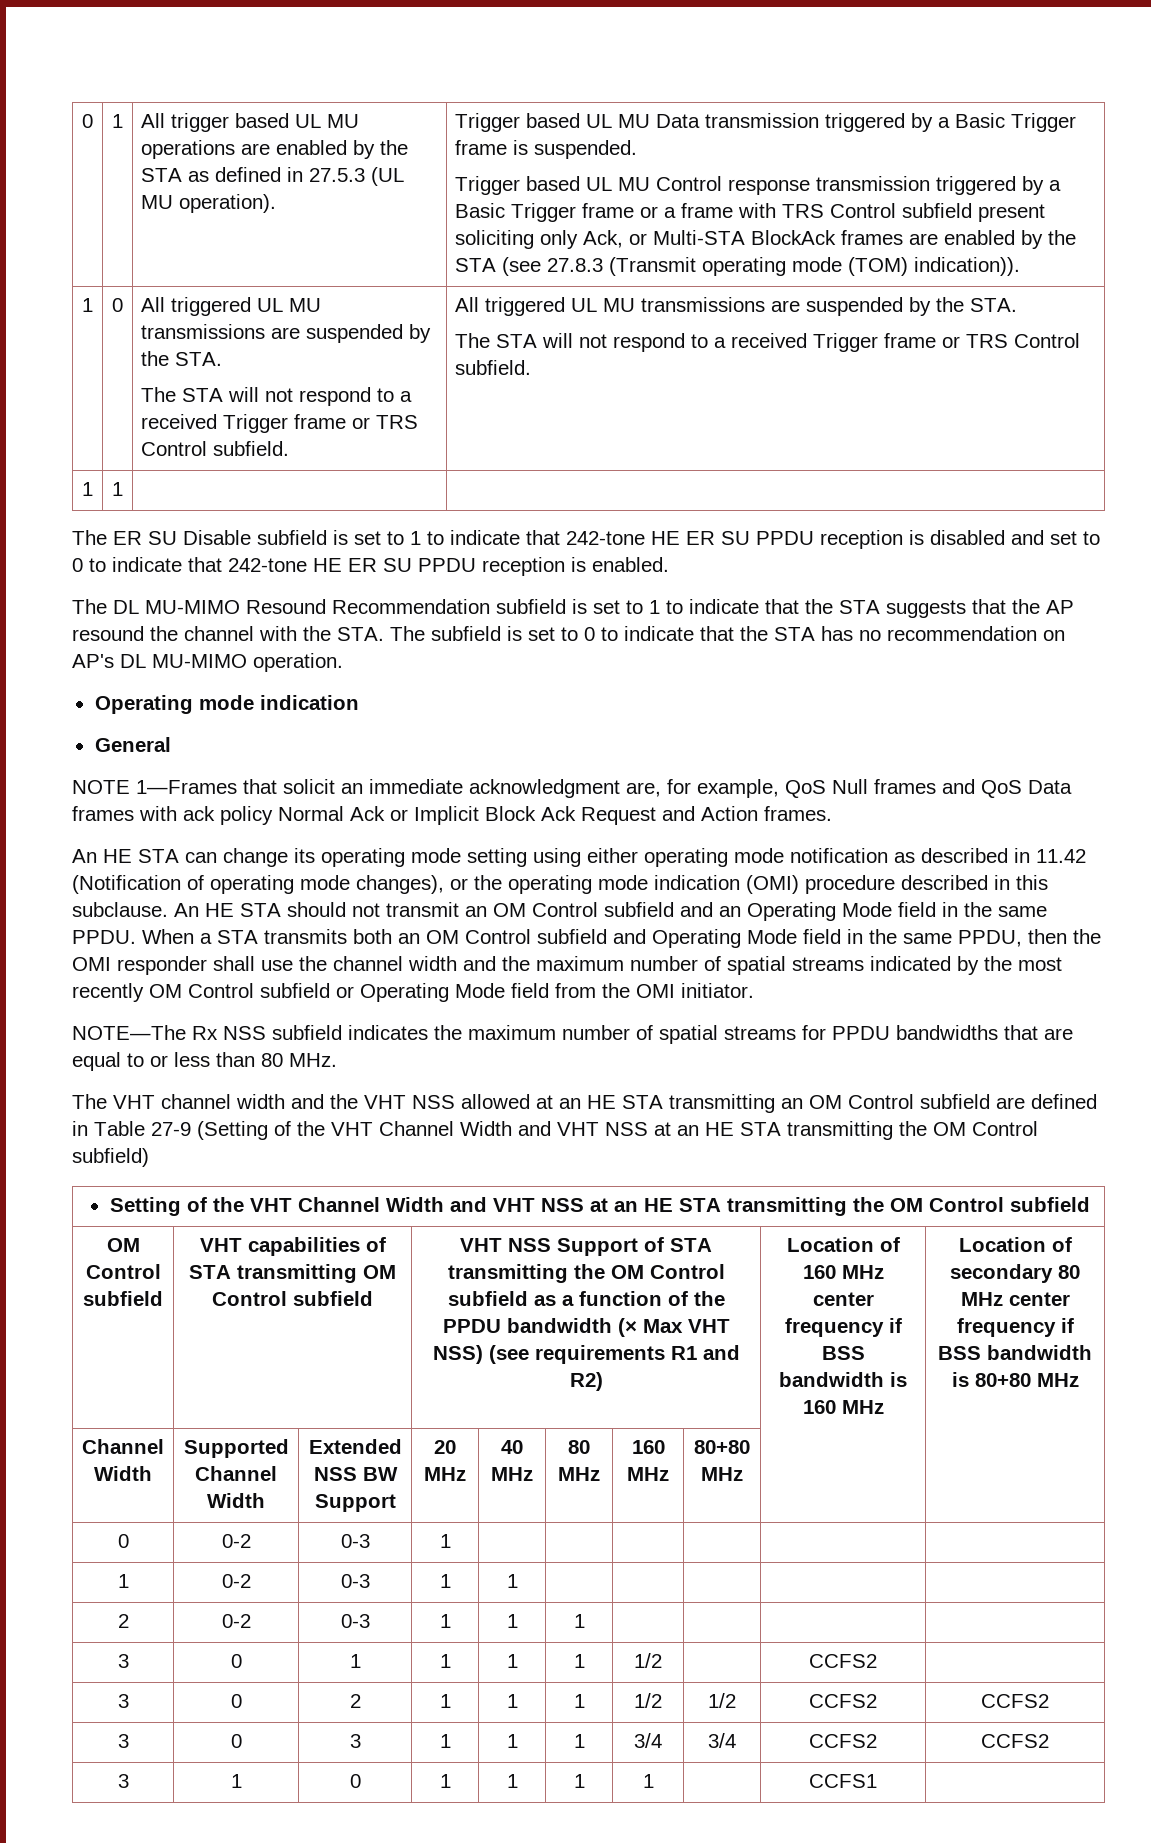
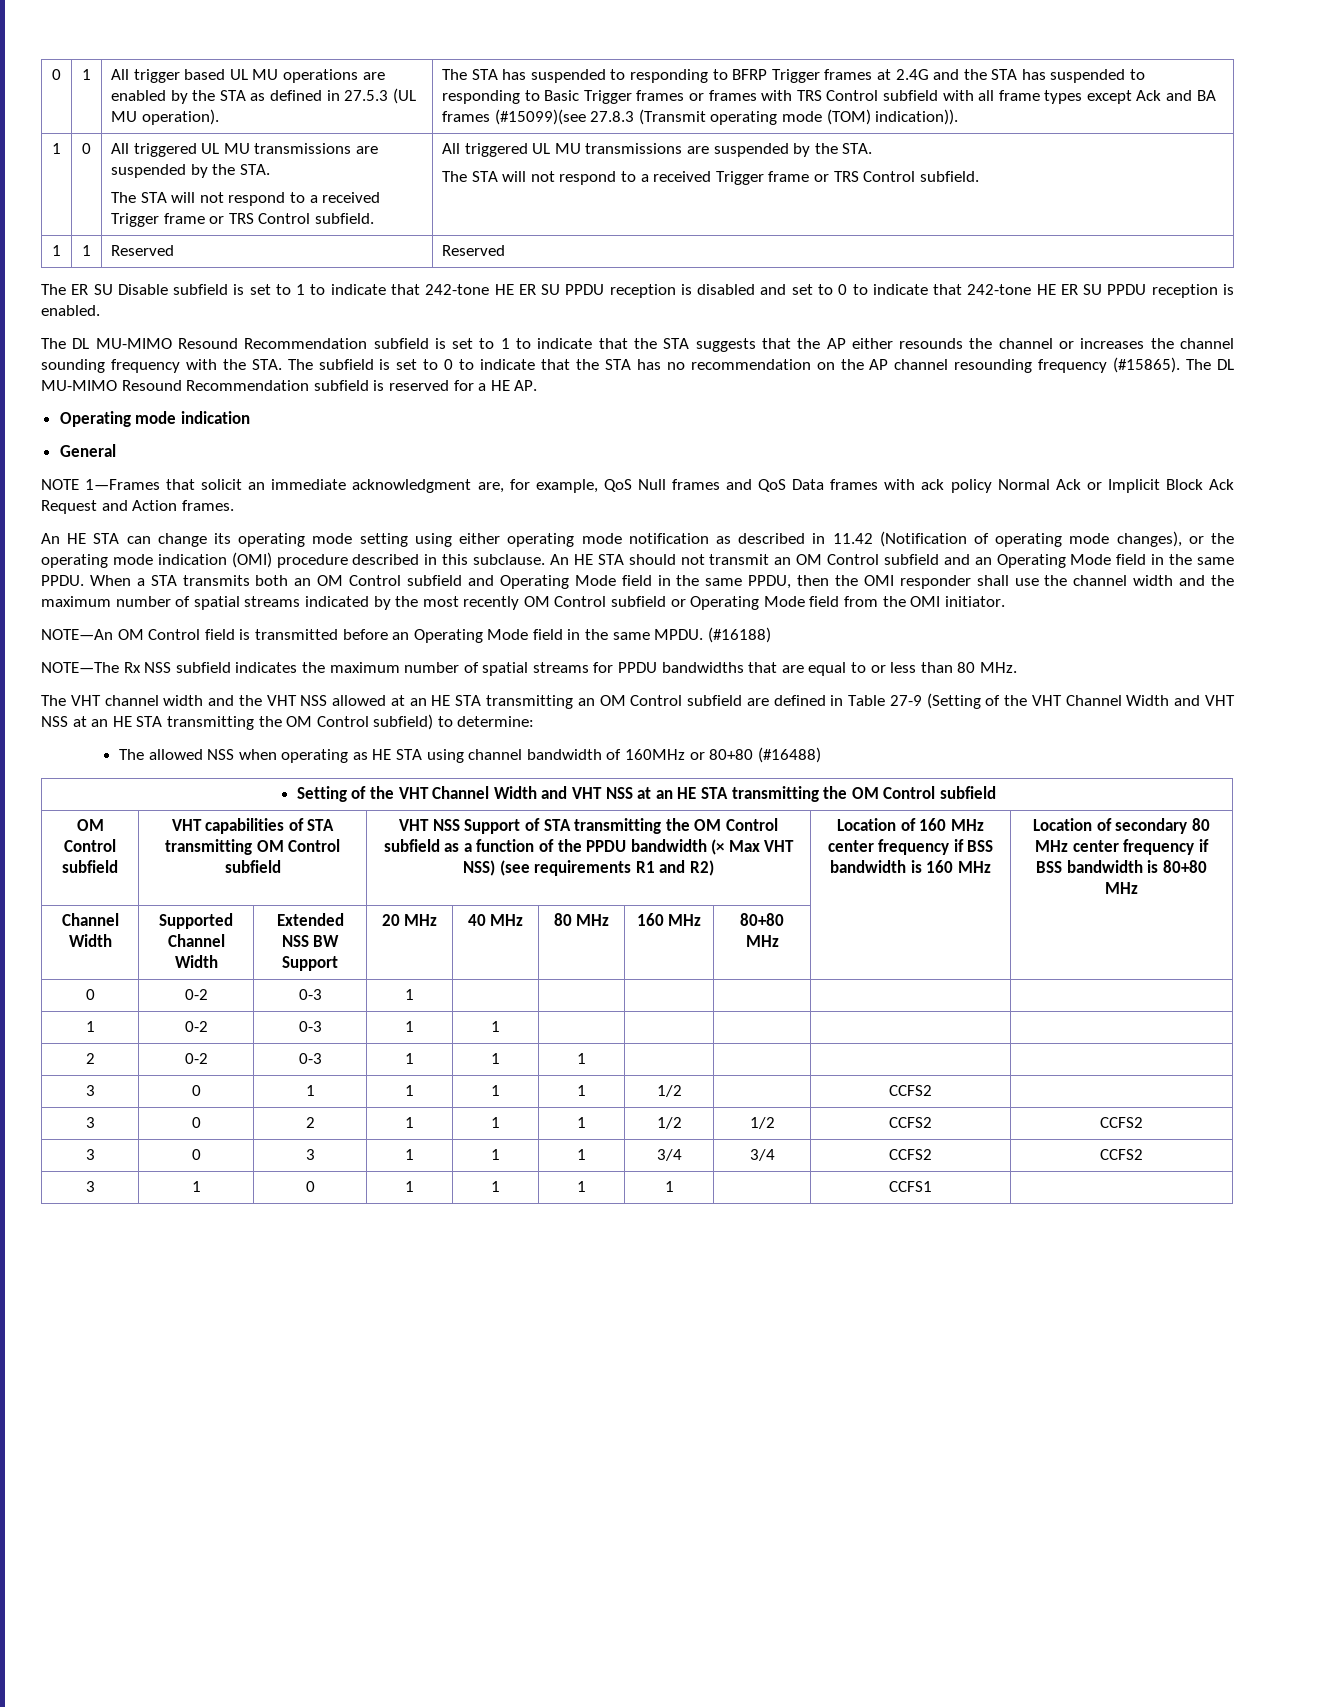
[455,113,1077,132] [455,140,638,159] [455,176,1062,195] [455,203,1046,222] [455,230,1077,249] [455,257,542,276] Trigger based UL MU Data transmission triggered by a Basic Trigger frame is suspended. // Trigger based UL MU Control response transmission triggered by a Basic Trigger frame or a frame with TRS Control subfield present soliciting only Ack, or Multi-STA BlockAck frames are enabled by the STA (see -> [442,69,1146,83] [442,90,1216,104] [442,109,586,125] The STA has suspended to responding to BFRP Trigger frames at 2.4G and the STA has suspended to responding to Basic Trigger frames or frames with TRS Control subfield with all frame types except Ack and BA frames (#15099)(see
(123, 489) | -> [111,245,175,256] [442,245,506,256] Reserved | Reserved
[72,626,254,641] resound the channel -> [851,338,1234,349] [41,359,180,373] either resounds the channel or increases the channel sounding frequency
[72,653,343,672] AP's DL MU-MIMO operation. -> [840,357,1234,373] [41,380,538,391] the AP channel resounding frequency (#15865). The DL MU-MIMO Resound Recommendation subfield is reserved for a HE AP.
(754, 990) none -> [41,627,771,643] // NOTE—An OM Control field is transmitted before an Operating Mode field in the same MPDU. (#16188)
(149, 1157) none -> [437,716,535,727] [118,747,821,763] to determine: // The allowed NSS when operating as HE STA using channel bandwidth of 160MHz or 80+80 (#16488)

